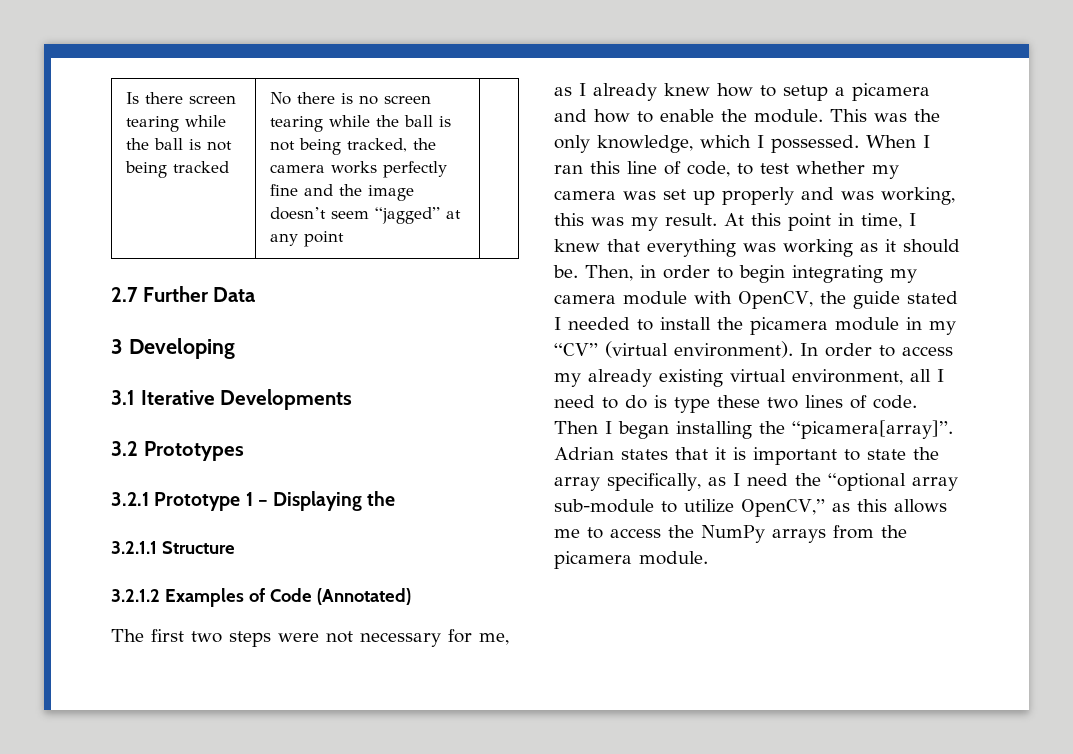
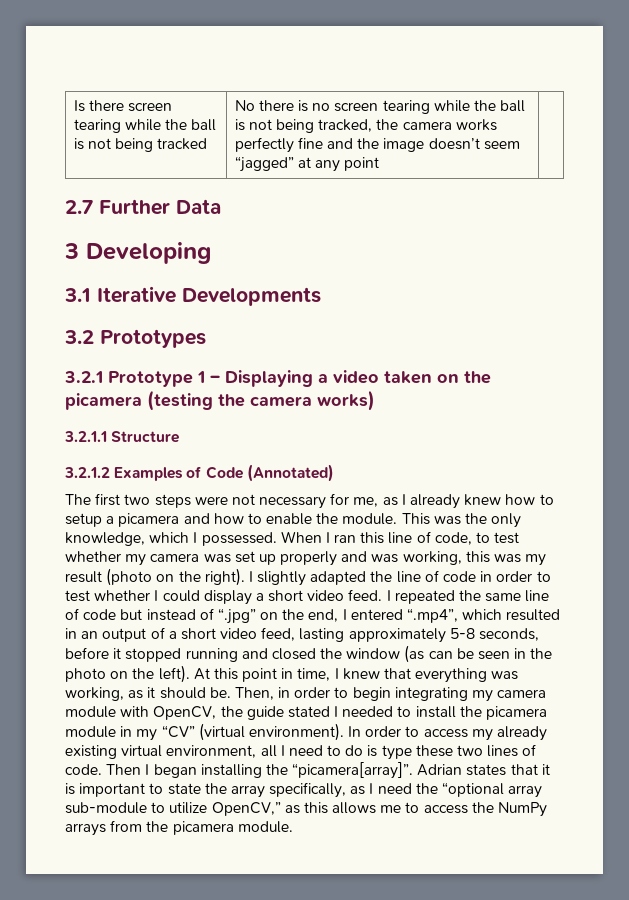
[367,491,396,506] the -> [318,370,491,384] [65,390,375,411] a video taken on the picamera (testing the camera works)
[665,213,717,226] result. -> [65,568,551,586] [65,589,550,605] [65,608,561,624] [65,627,540,643] [65,645,553,663] [65,665,190,683] result (photo on the right). I slightly adapted the line of code in order to test whether I could display a short video feed. I repeated the same line of code but instead of “.jpg” on the end, I entered “.mp4”, which resulted in an output of a short video feed, lasting approximately 5-8 seconds, before it stopped running and closed the window (as can be seen in the photo on the left).
[783,239,853,257] working -> [65,687,124,701] working,

